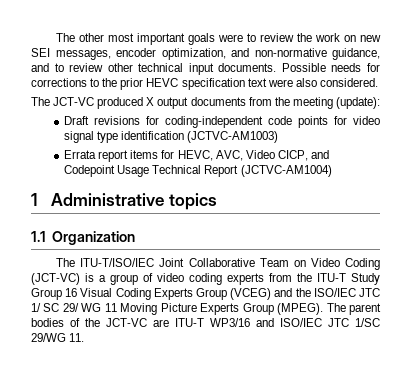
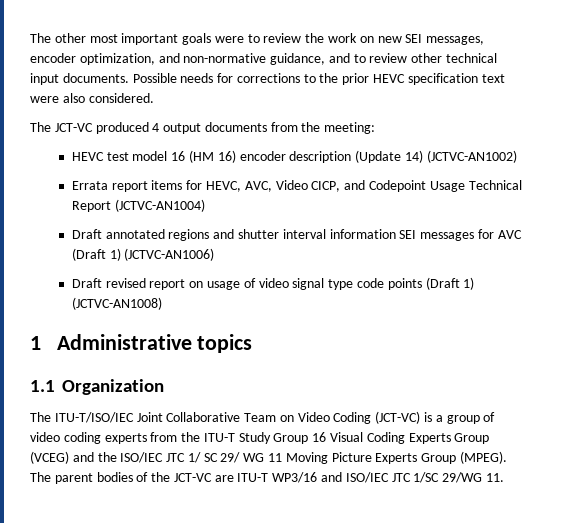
[146,97,155,106] X -> [152,123,160,132] 4
[292,97,380,109] [64,116,380,128] [64,131,279,143] meeting (update): // Draft revisions for coding-independent code points for video signal type identification (JCTVC-AM1003) -> [324,122,376,134] [71,150,517,163] meeting: // HEVC test model 16 (HM 16) encoder description (Update 14) (JCTVC-AN1002)
[240,165,332,177] (JCTVC-AM1004) -> [114,199,205,212] [71,229,522,241] [71,248,215,261] [71,277,475,290] [71,297,162,310] (JCTVC-AN1004) // Draft annotated regions and shutter interval information SEI messages for AVC (Draft 1) (JCTVC-AN1006) // Draft revised report on usage of video signal type code points (Draft 1) (JCTVC-AN1008)

